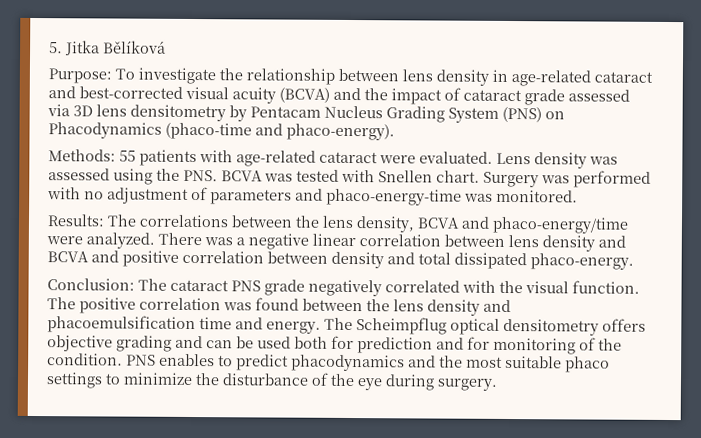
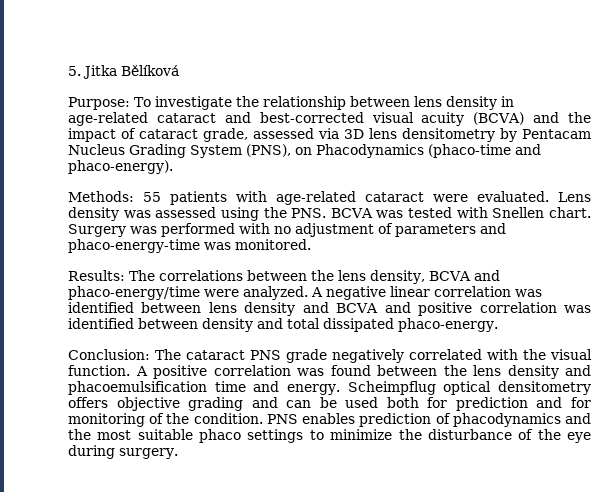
[524,89,565,106] grade -> [203,128,248,142] grade,
[502,106,542,123] (PNS) -> [246,144,291,157] (PNS),
[158,232,245,246] There was a -> [311,287,323,297] A
(441, 240) none -> [515,289,542,297] [68,302,134,313] was identified
(264, 257) none -> [563,305,591,313] [68,318,134,329] was identified
[47,297,76,310] The -> [135,366,148,376] A
[324,317,353,331] The -> (341, 389) none
[218,354,289,371] to predict -> [359,413,451,427] prediction of

